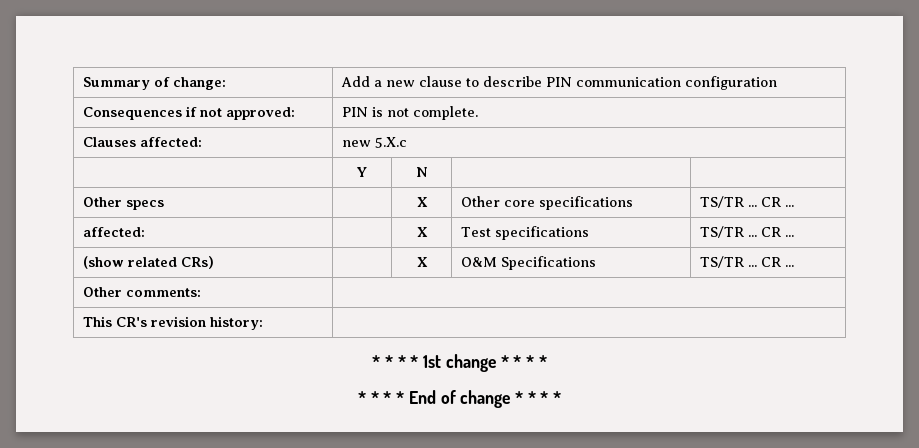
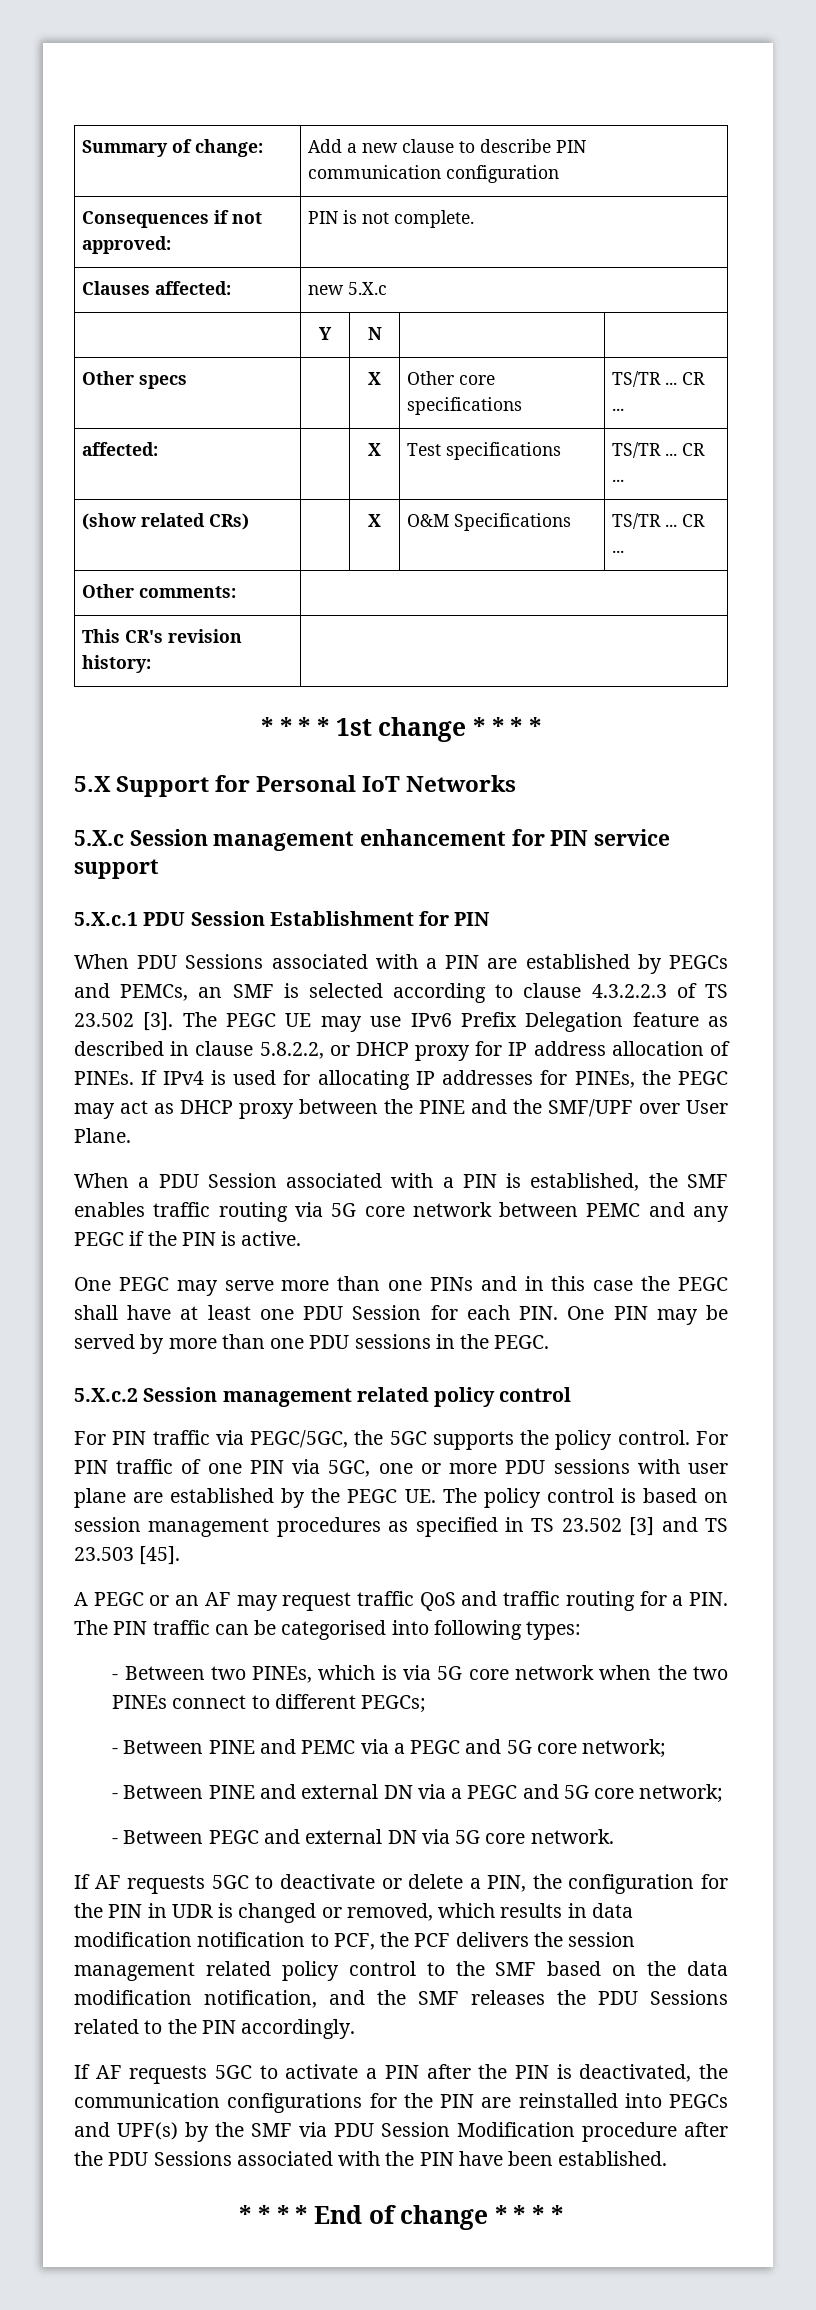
(547, 361) none -> [74,775,517,797] [74,829,671,851] [74,859,159,879] [74,911,491,926] [74,954,728,974] [74,983,729,1003] [74,1012,729,1032] [74,1041,730,1061] [74,1070,728,1090] [74,1099,728,1119] [74,1128,131,1143] [74,1173,728,1191] [74,1202,729,1222] [74,1231,302,1246] [74,1276,728,1296] [74,1305,728,1325] [74,1334,550,1354] [74,1387,572,1407] [74,1430,728,1450] [74,1459,728,1477] [74,1488,728,1508] [74,1517,728,1537] [74,1546,181,1565] [74,1591,728,1611] [74,1620,582,1640] [112,1665,728,1683] [112,1694,427,1713] [112,1739,667,1758] [112,1784,724,1803] [112,1829,614,1844] [74,1874,728,1894] [74,1903,633,1923] [74,1932,636,1950] [74,1961,728,1981] [74,1990,728,2008] [74,2019,356,2039] [74,2064,728,2084] [74,2093,728,2113] [74,2122,728,2142] [74,2151,668,2166] // 5.X Support for Personal IoT Networks // 5.X.c Session management enhancement for PIN service support // 5.X.c.1 PDU Session Establishment for PIN // When PDU Sessions associated with a PIN are established by PEGCs and PEMCs, an SMF is selected according to clause 4.3.2.2.3 of TS 23.502 [3]. The PEGC UE may use IPv6 Prefix Delegation feature as described in clause 5.8.2.2, or DHCP proxy for IP address allocation of PINEs. If IPv4 is used for allocating IP addresses for PINEs, the PEGC may act as DHCP proxy between the PINE and the SMF/UPF over User Plane. // When a PDU Session associated with a PIN is established, the SMF enables traffic routing via 5G core network between PEMC and any PEGC if the PIN is active. // One PEGC may serve more than one PINs and in this case the PEGC shall have at least one PDU Session for each PIN. One PIN may be served by more than one PDU sessions in the PEGC. // 5.X.c.2 Session management related policy control // For PIN traffic via PEGC/5GC, the 5GC supports the policy control. For PIN traffic of one PIN via 5GC, one or more PDU sessions with user plane are established by the PEGC UE. The policy control is based on session management procedures as specified in TS 23.502 [3] and TS 23.503 [45]. // A PEGC or an AF may request traffic QoS and traffic routing for a PIN. The PIN traffic can be categorised into following types: // - Between two PINEs, which is via 5G core network when the two PINEs connect to different PEGCs; // - Between PINE and PEMC via a PEGC and 5G core network; // - Between PINE and external DN via a PEGC and 5G core network; // - Between PEGC and external DN via 5G core network. // If AF requests 5GC to deactivate or delete a PIN, the configuration for the PIN in UDR is changed or removed, which results in data modification notification to PCF, the PCF delivers the session management related policy control to the SMF based on the data modification notification, and the SMF releases the PDU Sessions related to the PIN accordingly. // If AF requests 5GC to activate a PIN after the PIN is deactivated, the communication configurations for the PIN are reinstalled into PEGCs and UPF(s) by the SMF via PDU Session Modification procedure after the PDU Sessions associated with the PIN have been established.

